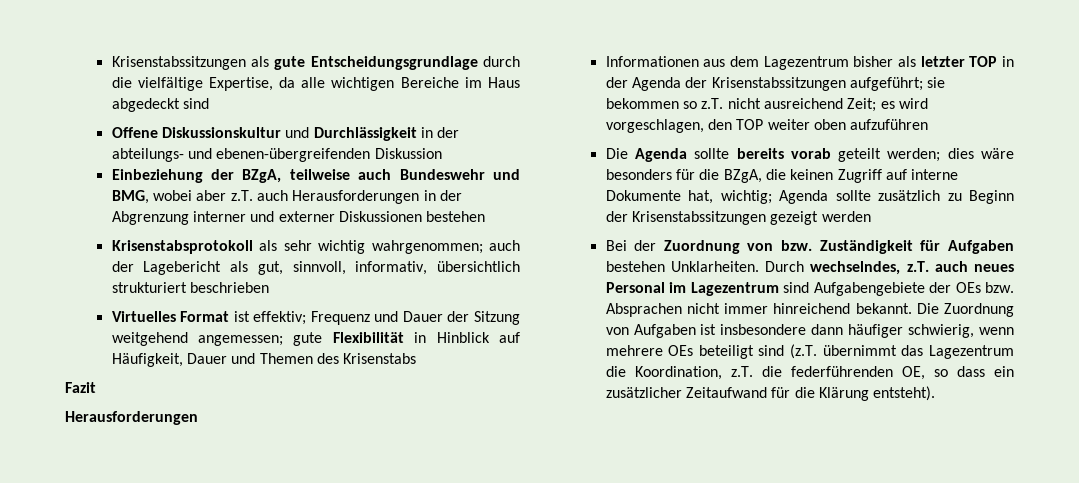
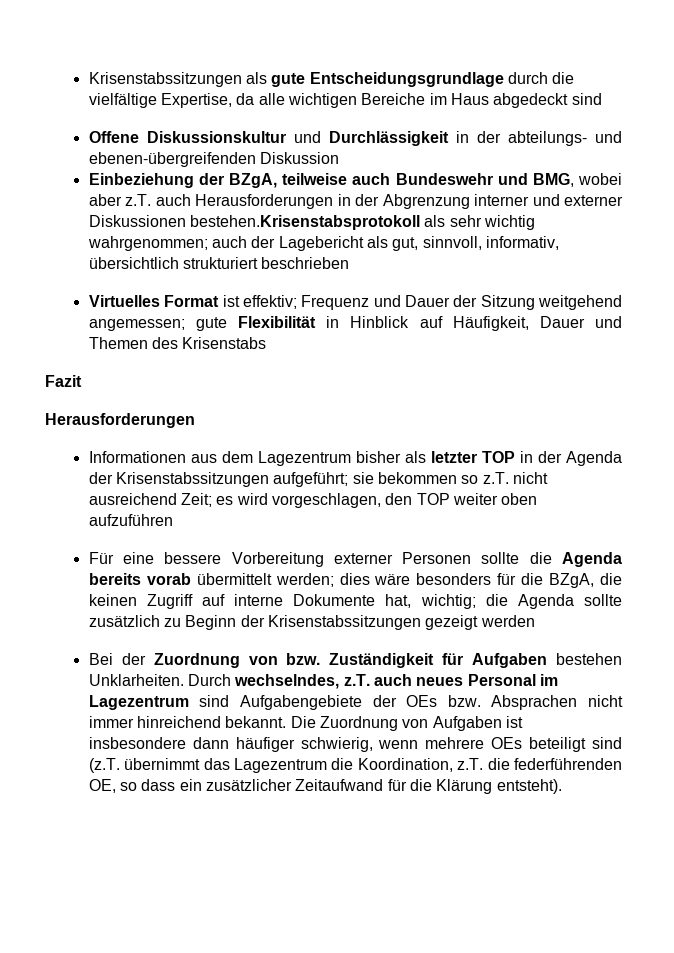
[426,211,486,222] [111,240,253,254] bestehen // Krisenstabsprotokoll -> [190,215,421,230] bestehen.Krisenstabsprotokoll
[605,148,730,162] Die Agenda sollte -> [88,552,622,567] Für eine bessere Vorbereitung externer Personen sollte die Agenda
[838,148,882,162] geteilt -> [196,573,272,585] übermittelt
(772, 197) none -> [485,594,508,606] die

